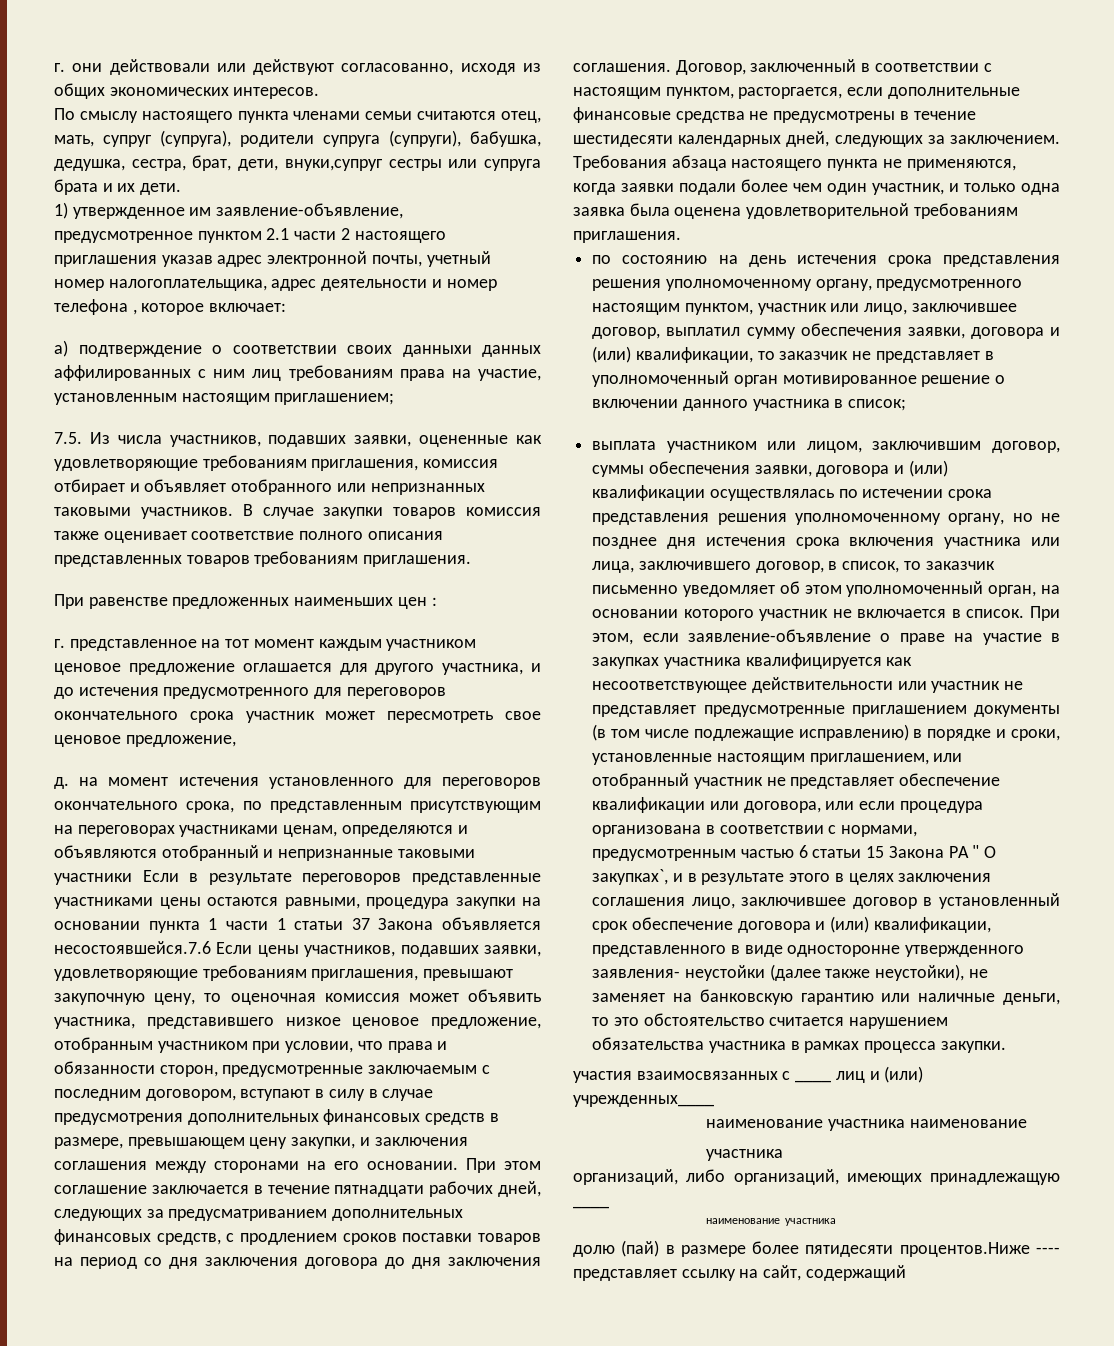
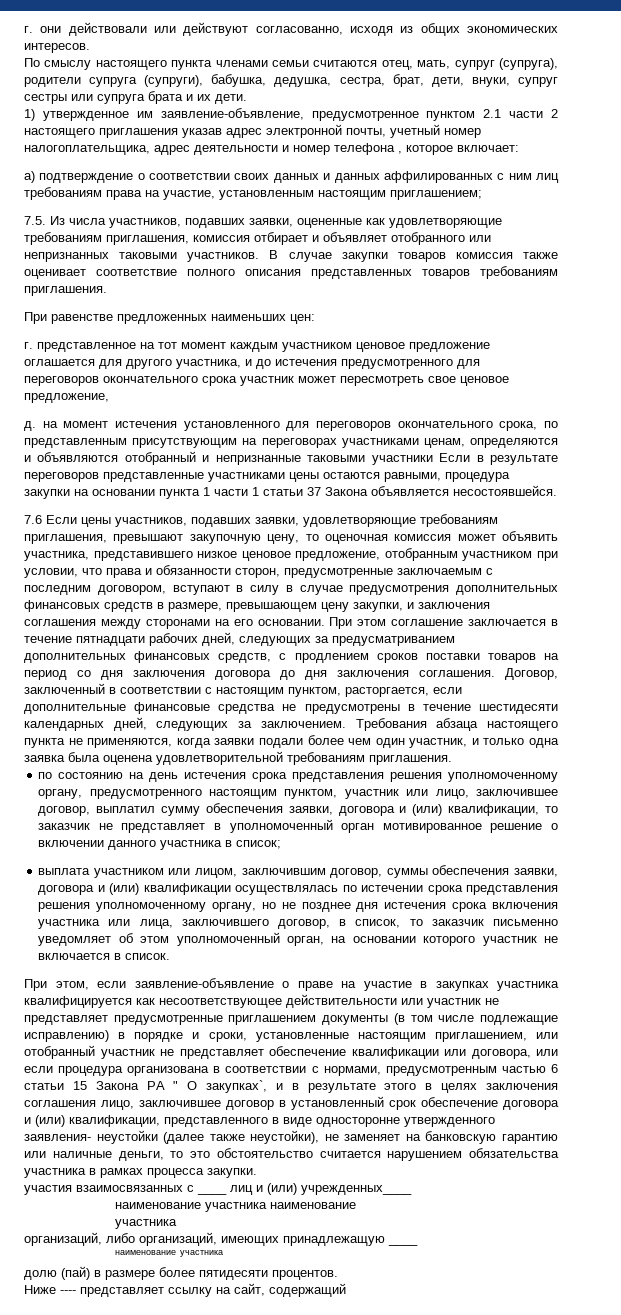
[284,159,383,171] внуки,супруг -> [471,77,558,87] внуки, супруг
[402,345,472,357] данныхи -> [273,173,331,183] данных и
[397,597,437,609] цен : -> [290,314,315,324] цен:
[54,941,211,954] несостоявшейся.7.6 -> [453,485,557,496] [24,515,42,524] несостоявшейся. // 7.6
(1025, 613) none -> (171, 956) //
[899,1242,1030,1257] процентов.Ниже -> [272,1270,338,1280] [24,1285,56,1294] процентов. // Ниже

